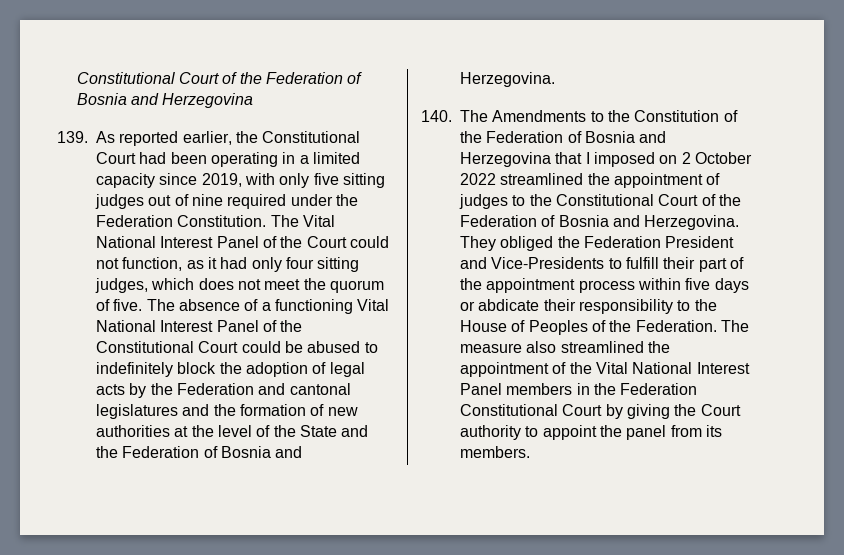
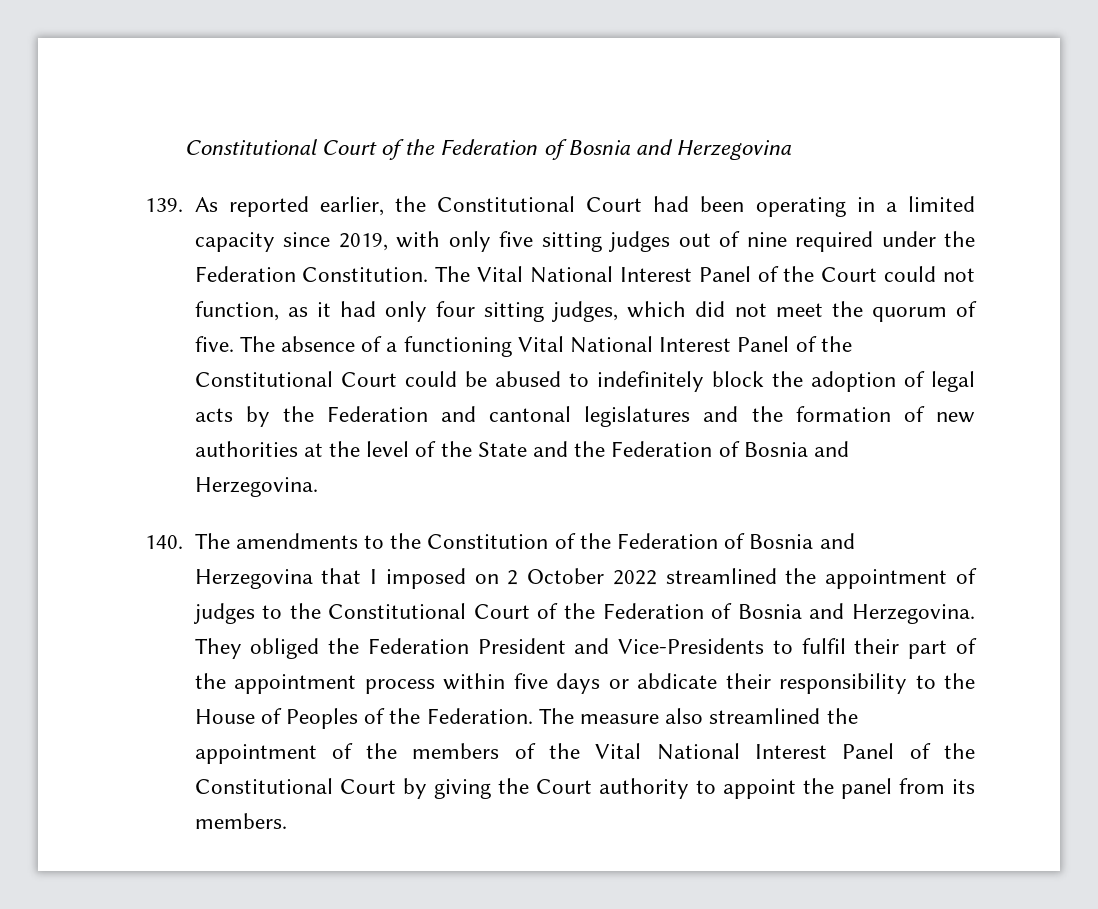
[198,278,234,290] does -> [695,301,726,317] did
[492,110,587,122] Amendments -> [235,533,358,549] amendments
[625,257,659,269] fulfill -> [801,638,846,654] fulfil
[595,362,750,374] [460,383,698,395] Vital National Interest Panel members in the Federation -> [412,743,975,760] members of the Vital National Interest Panel of the

